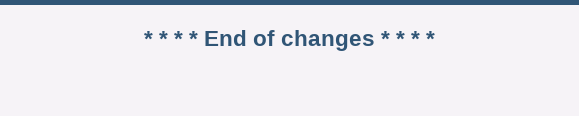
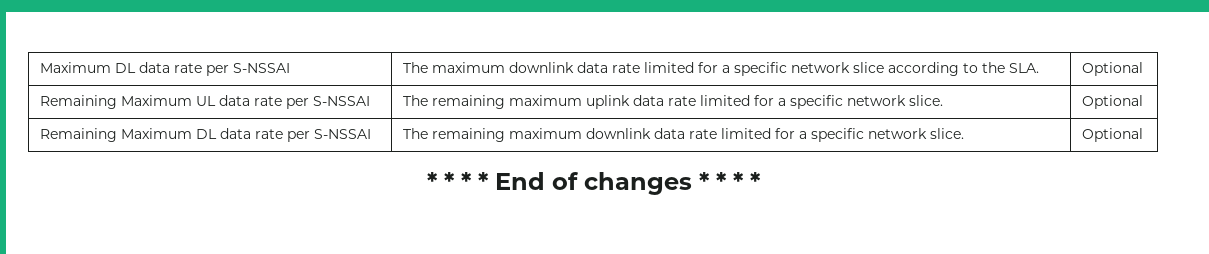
(143, 38) none -> [39,62,290,76] [402,62,1039,76] [1081,62,1143,76] [39,95,370,109] [402,95,943,109] [1081,95,1143,109] [39,128,371,142] [402,128,964,142] [1081,128,1143,142] Maximum DL data rate per S-NSSAI | The maximum downlink data rate limited for a specific network slice according to the SLA. | Optional // Remaining Maximum UL data rate per S-NSSAI | The remaining maximum uplink data rate limited for a specific network slice. | Optional // Remaining Maximum DL data rate per S-NSSAI | The remaining maximum downlink data rate limited for a specific network slice. | Optional //

